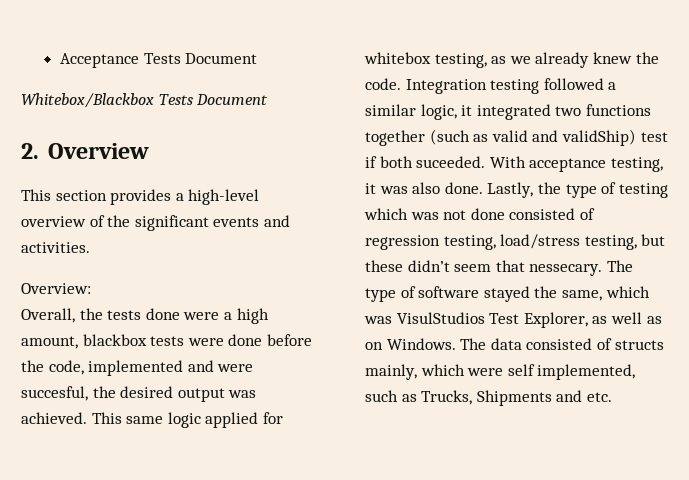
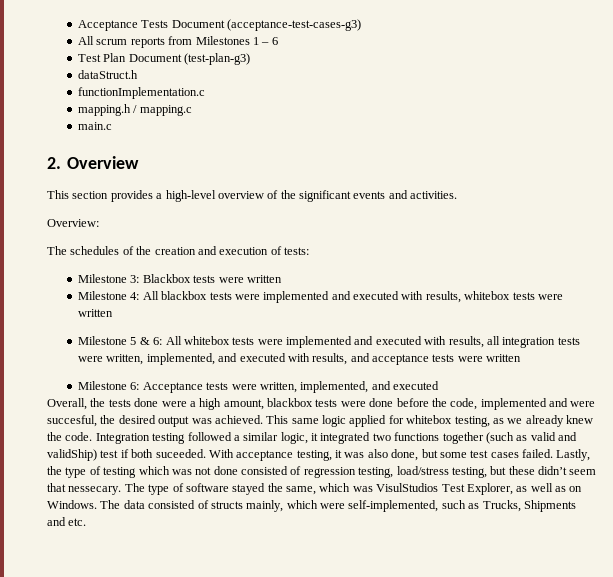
[21,93,269,108] // Whitebox/Blackbox Tests Document -> [227,19,362,31] [78,36,278,48] [78,53,251,65] [78,70,139,79] [78,87,206,99] [78,104,192,116] [78,122,113,130] (acceptance-test-cases-g3) // All scrum reports from Milestones 1 – 6 // Test Plan Document (test-plan-g3) // dataStruct.h // functionImplementation.c // mapping.h / mapping.c // main.c
(91, 288) none -> [47,246,309,255] [78,274,282,283] [78,291,563,303] [78,309,114,317] [78,336,580,348] [78,353,522,365] [78,381,440,393] // The schedules of the creation and execution of tests: // Milestone 3: Blackbox tests were written // Milestone 4: All blackbox tests were implemented and executed with results, whitebox tests were written // Milestone 5 & 6: All whitebox tests were implemented and executed with results, all integration tests were written, implemented, and executed with results, and acceptance tests were written // Milestone 6: Acceptance tests were written, implemented, and executed
[444,182,483,194] done. -> [391,449,553,461] done, but some test cases failed.
[507,364,636,380] self implemented, -> [348,500,439,512] self-implemented,

